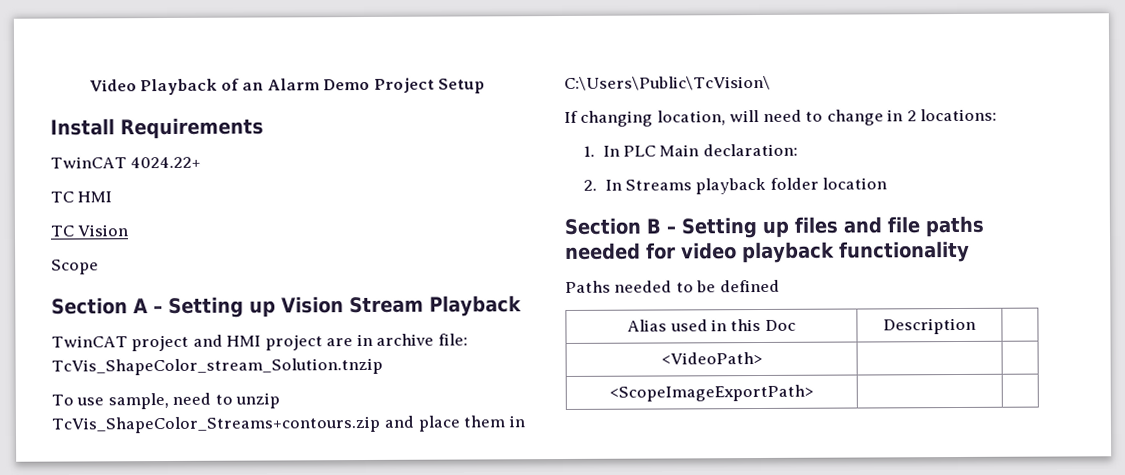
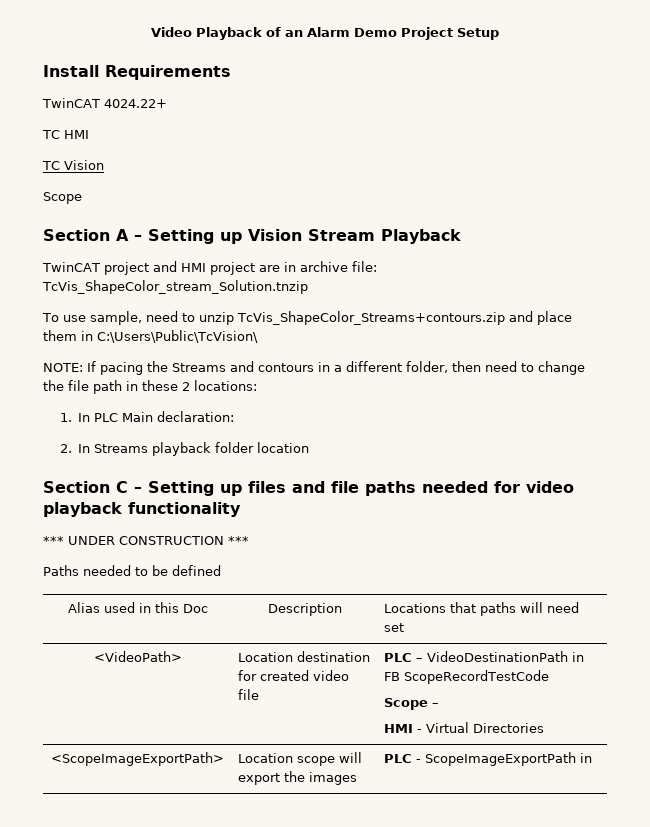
[564,109,904,127] If changing location, will need to change in -> [43,361,585,375] [43,380,178,394] NOTE: If pacing the Streams and contours in a different folder, then need to change the file path in these
[646,218,661,234] B -> [116,481,128,493] C
(970, 251) none -> [43,536,249,545] // *** UNDER CONSTRUCTION ***
[660,351,763,365] [609,384,814,402] // <VideoPath> | | // <ScopeImageExportPath> | | -> [384,602,580,616] [384,623,405,632] [93,651,182,662] [238,651,371,662] [238,670,350,681] [238,689,260,700] [384,651,585,662] [384,670,550,684] [384,698,440,710] [384,722,545,733] [50,752,224,766] [238,752,363,766] [238,771,358,785] [384,752,593,766] Locations that paths will need set // <VideoPath> | Location destination for created video file | PLC – VideoDestinationPath in FB ScopeRecordTestCode // Scope – // HMI - Virtual Directories // <ScopeImageExportPath> | Location scope will export the images | PLC - ScopeImageExportPath in

